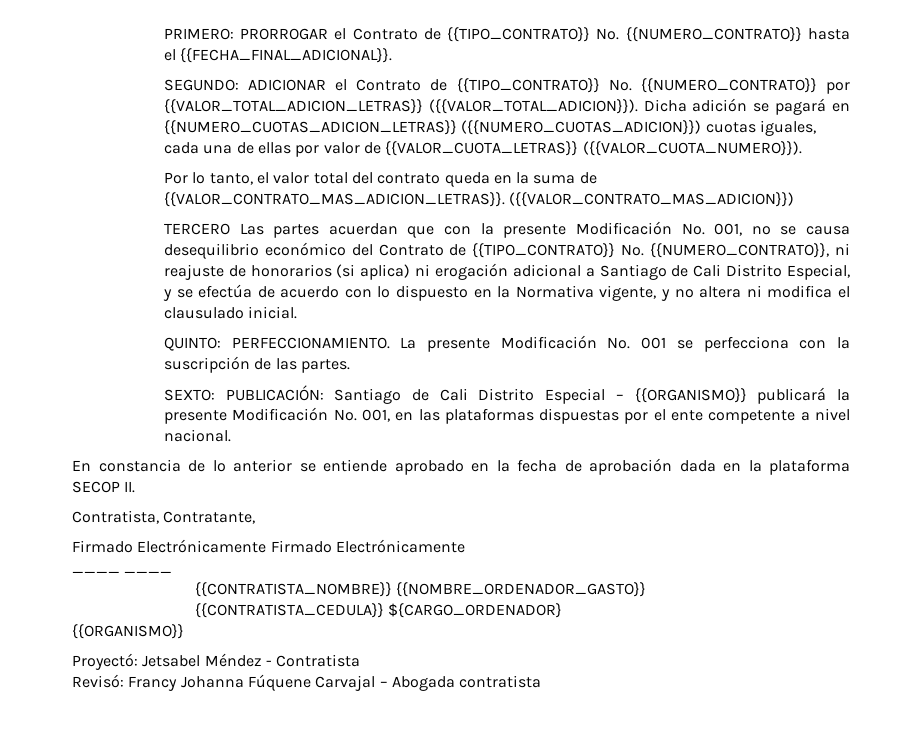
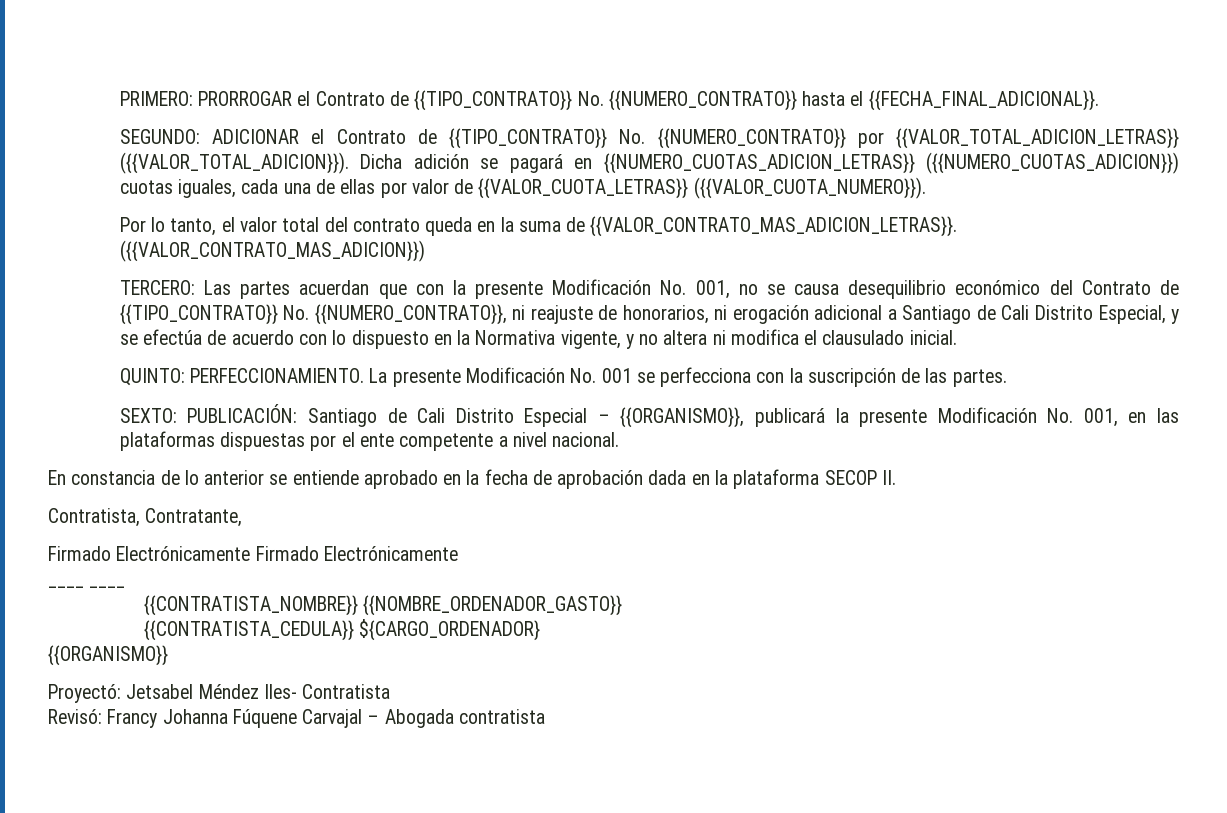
[163,223,230,235] TERCERO -> [119,280,195,295] TERCERO:
[250,264,411,280] honorarios (si aplica) -> [622,305,709,324] honorarios,
[634,388,747,403] {{ORGANISMO}} -> [620,407,745,428] {{ORGANISMO}},
[265,660,272,666] - -> [263,684,297,699] Iles-

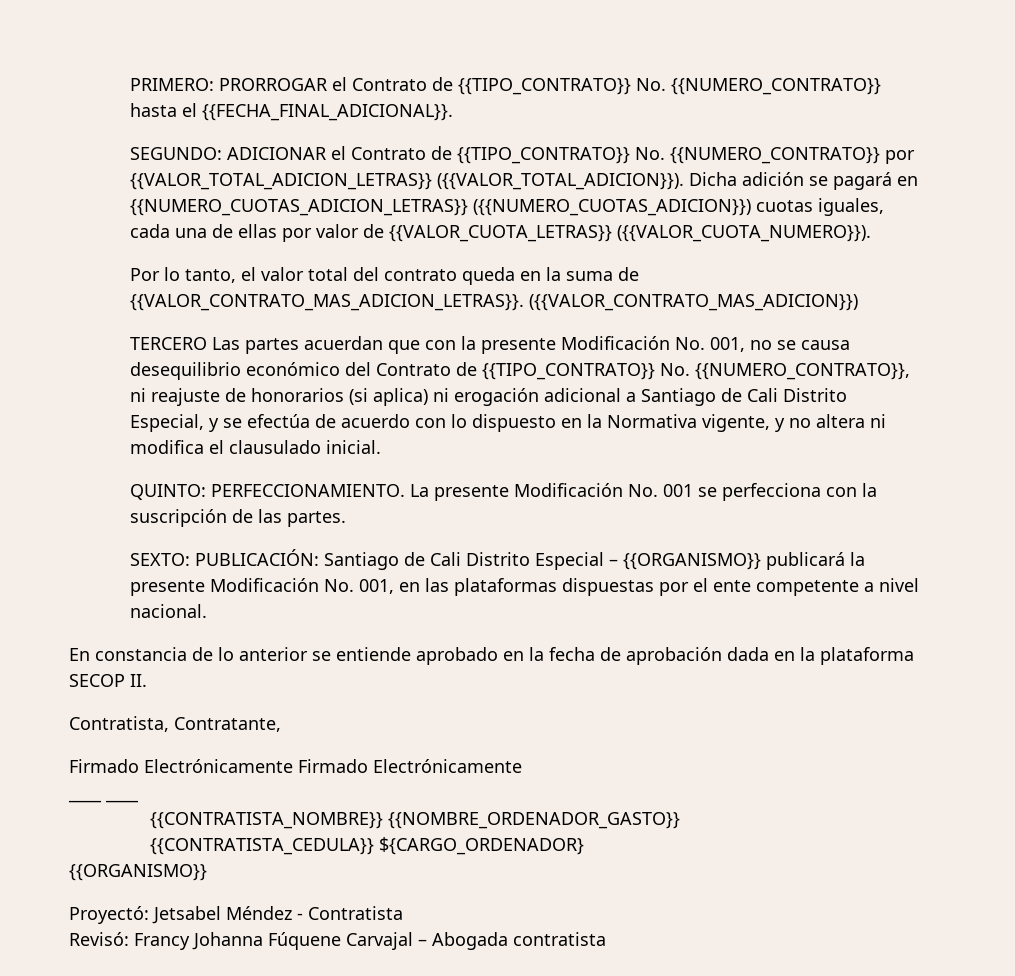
[119,280,195,295] TERCERO: -> [130,337,208,350] TERCERO
[622,305,709,324] honorarios, -> [251,388,429,406] honorarios (si aplica)
[620,407,745,428] {{ORGANISMO}}, -> [623,553,762,570] {{ORGANISMO}}
[263,684,297,699] Iles- -> [297,913,303,920] -

